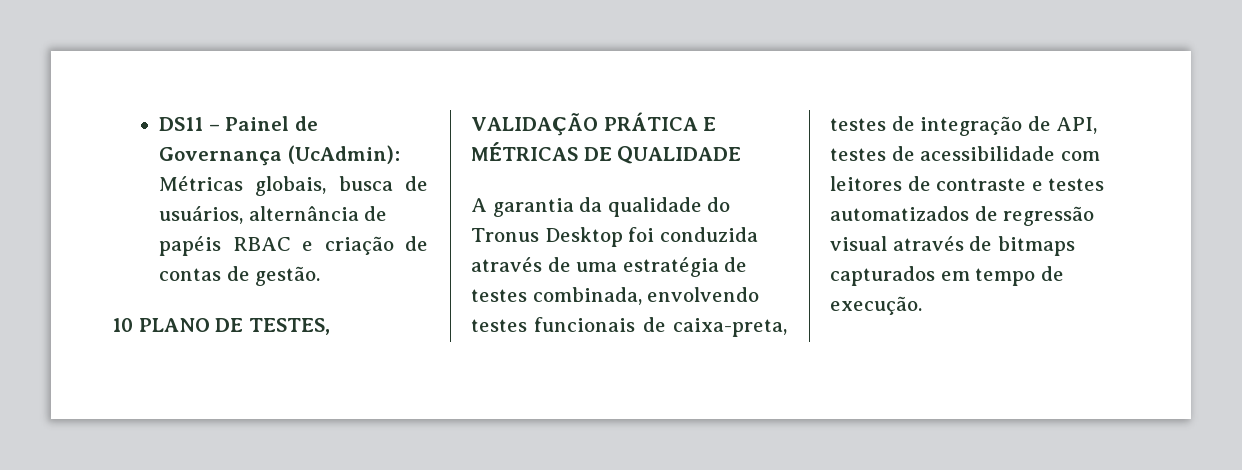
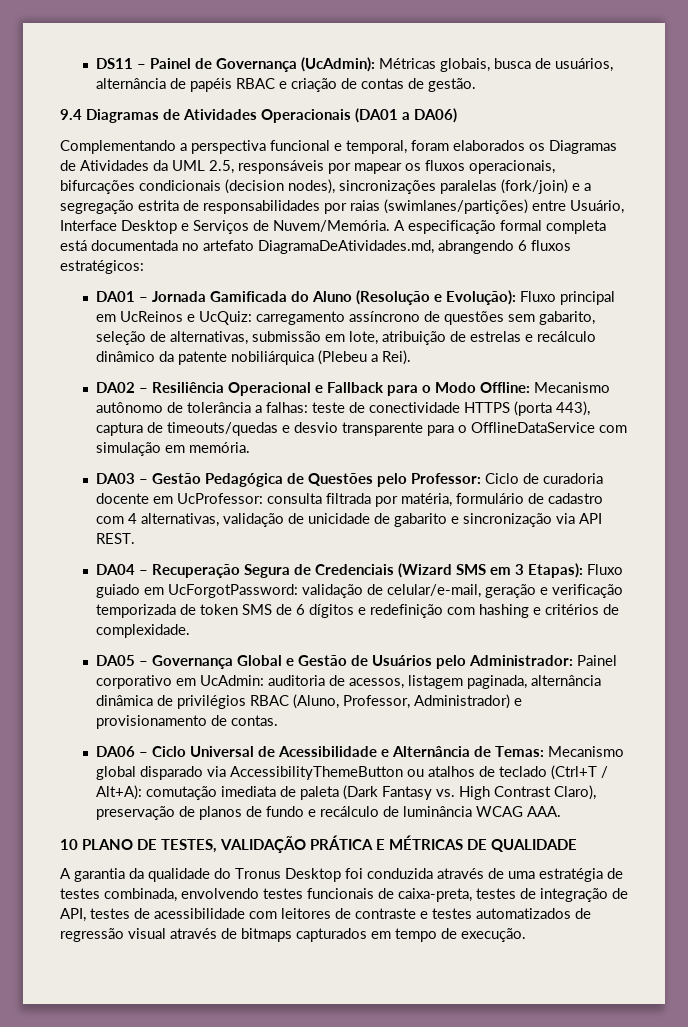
(321, 276) none -> [60,108,457,123] [60,140,617,154] [60,160,555,174] [60,179,591,194] [60,199,624,214] [60,220,606,234] [60,240,571,254] [60,260,144,274] [95,290,615,305] [95,311,595,325] [95,331,596,345] [95,350,411,365] [95,382,610,396] [95,401,590,416] [95,422,627,436] [95,442,250,456] [95,473,603,487] [95,493,603,507] [95,513,602,527] [95,533,135,544] [95,563,623,578] [95,584,623,598] [95,604,619,618] [95,624,190,638] [95,655,617,669] [95,675,601,689] [95,694,522,709] [95,715,278,729] [95,746,624,757] [95,765,608,780] [95,785,596,800] [95,806,561,820] // 9.4 Diagramas de Atividades Operacionais (DA01 a DA06) // Complementando a perspectiva funcional e temporal, foram elaborados os Diagramas de Atividades da UML 2.5, responsáveis por mapear os fluxos operacionais, bifurcações condicionais (decision nodes), sincronizações paralelas (fork/join) e a segregação estrita de responsabilidades por raias (swimlanes/partições) entre Usuário, Interface Desktop e Serviços de Nuvem/Memória. A especificação formal completa está documentada no artefato DiagramaDeAtividades.md, abrangendo 6 fluxos estratégicos: // DA01 – Jornada Gamificada do Aluno (Resolução e Evolução): Fluxo principal em UcReinos e UcQuiz: carregamento assíncrono de questões sem gabarito, seleção de alternativas, submissão em lote, atribuição de estrelas e recálculo dinâmico da patente nobiliárquica (Plebeu a Rei). // DA02 – Resiliência Operacional e Fallback para o Modo Offline: Mecanismo autônomo de tolerância a falhas: teste de conectividade HTTPS (porta 443), captura de timeouts/quedas e desvio transparente para o OfflineDataService com simulação em memória. // DA03 – Gestão Pedagógica de Questões pelo Professor: Ciclo de curadoria docente em UcProfessor: consulta filtrada por matéria, formulário de cadastro com 4 alternativas, validação de unicidade de gabarito e sincronização via API REST. // DA04 – Recuperação Segura de Credenciais (Wizard SMS em 3 Etapas): Fluxo guiado em UcForgotPassword: validação de celular/e-mail, geração e verificação temporizada de token SMS de 6 dígitos e redefinição com hashing e critérios de complexidade. // DA05 – Governança Global e Gestão de Usuários pelo Administrador: Painel corporativo em UcAdmin: auditoria de acessos, listagem paginada, alternância dinâmica de privilégios RBAC (Aluno, Professor, Administrador) e provisionamento de contas. // DA06 – Ciclo Universal de Acessibilidade e Alternância de Temas: Mecanismo global disparado via AccessibilityThemeButton ou atalhos de teclado (Ctrl+T / Alt+A): comutação imediata de paleta (Dark Fantasy vs. High Contrast Claro), preservação de planos de fundo e recálculo de luminância WCAG AAA.

